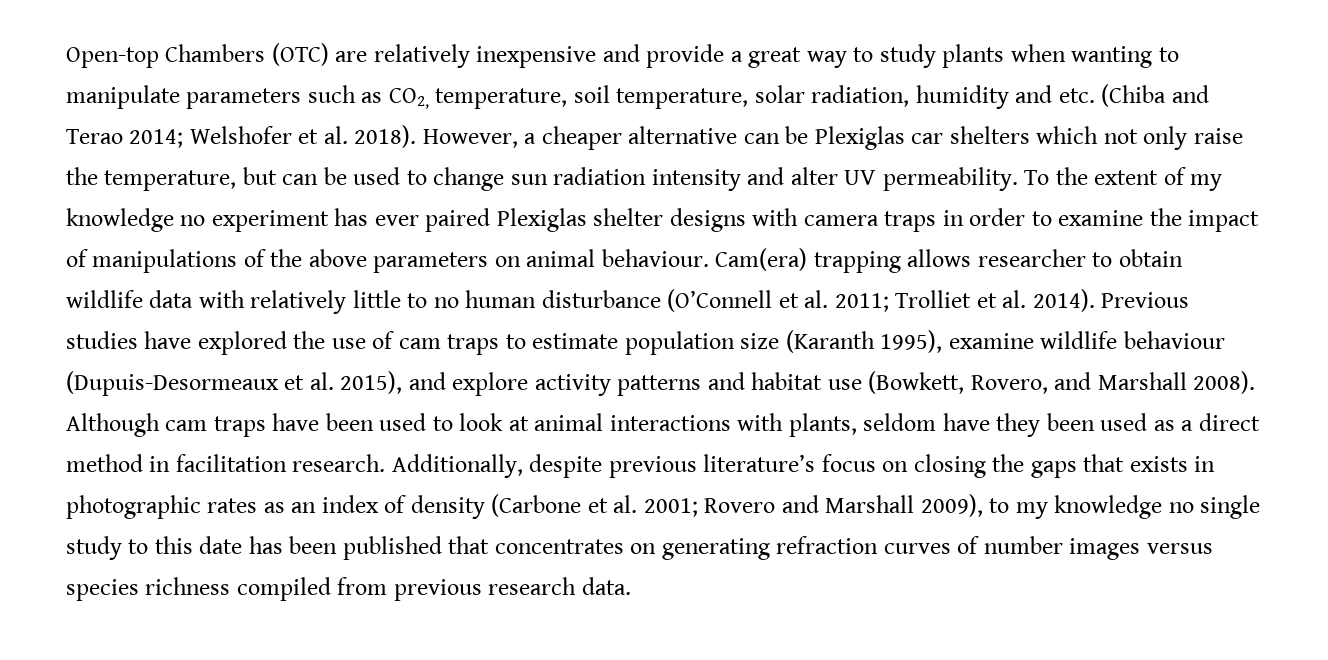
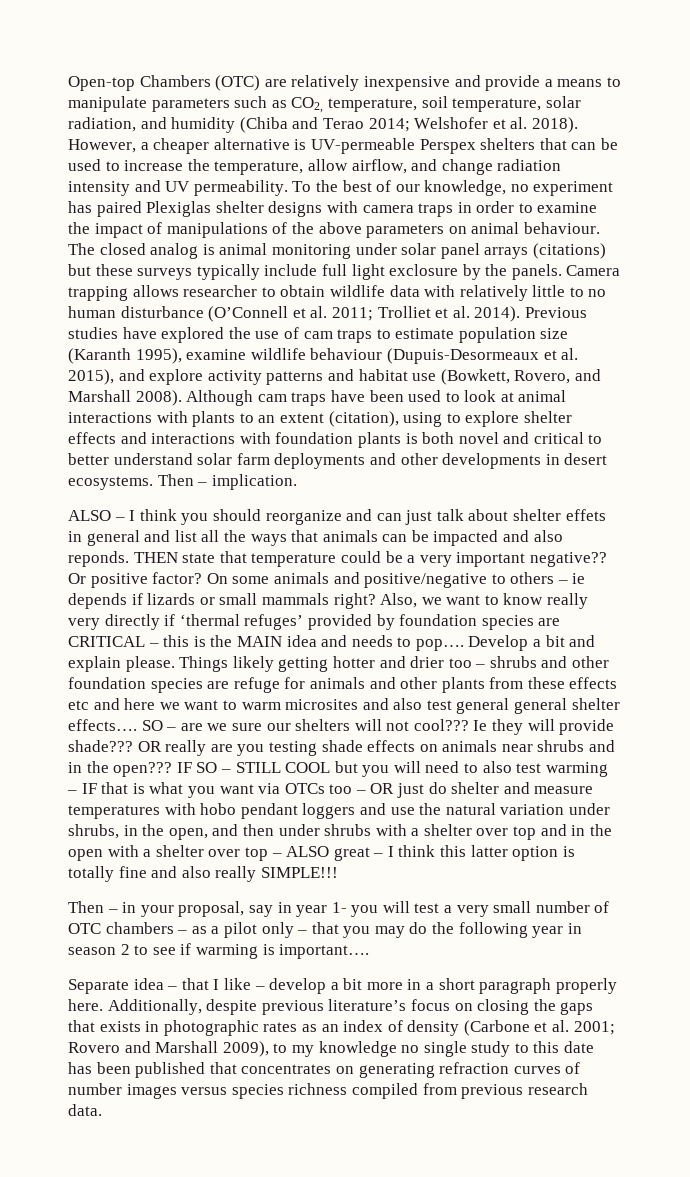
[748,44,1153,68] great way to study plants when wanting -> [557,79,603,87] means
[915,85,1095,109] humidity and etc. -> [140,117,236,133] and humidity
[743,126,1243,150] [66,167,548,191] can be Plexiglas car shelters which not only raise the temperature, but can be used to change sun -> [294,138,618,154] [68,159,493,175] is UV-permeable Perspex shelters that can be used to increase the temperature, allow airflow, and change
[790,167,838,185] alter -> (161, 186) none
[1094,167,1223,191] [66,208,174,232] extent of my knowledge -> [342,180,507,196] best of our knowledge,
[374,215,419,226] ever -> (92, 207) none
[715,248,808,271] Cam(era) -> [68,243,606,259] [68,264,621,280] The closed analog is animal monitoring under solar panel arrays (citations) but these surveys typically include full light exclosure by the panels. Camera
[788,413,1260,437] [66,454,386,472] plants, seldom have they been used as a direct method in facilitation research. -> [192,411,572,427] [68,432,603,448] [68,453,608,469] [68,474,297,490] [68,509,606,525] [68,530,563,546] [68,551,607,567] [68,572,586,588] [68,593,589,609] [68,614,561,630] [68,635,596,651] [68,656,610,672] [68,677,618,693] [68,698,620,714] [68,719,615,735] [68,740,616,756] [68,761,608,777] [67,782,594,798] [68,803,610,819] [68,824,612,840] [68,845,575,861] [68,866,338,882] [68,901,610,917] [68,922,582,938] [68,943,370,959] [68,978,617,994] [68,999,103,1011] plants to an extent (citation), using to explore shelter effects and interactions with foundation plants is both novel and critical to better understand solar farm deployments and other developments in desert ecosystems. Then – implication. // ALSO – I think you should reorganize and can just talk about shelter effets in general and list all the ways that animals can be impacted and also reponds. THEN state that temperature could be a very important negative?? Or positive factor? On some animals and positive/negative to others – ie depends if lizards or small mammals right? Also, we want to know really very directly if ‘thermal refuges’ provided by foundation species are CRITICAL – this is the MAIN idea and needs to pop…. Develop a bit and explain please. Things likely getting hotter and drier too – shrubs and other foundation species are refuge for animals and other plants from these effects etc and here we want to warm microsites and also test general general shelter effects…. SO – are we sure our shelters will not cool??? Ie they will provide shade??? OR really are you testing shade effects on animals near shrubs and in the open??? IF SO – STILL COOL but you will need to also test warming – IF that is what you want via OTCs too – OR just do shelter and measure temperatures with hobo pendant loggers and use the natural variation under shrubs, in the open, and then under shrubs with a shelter over top and in the open with a shelter over top – ALSO great – I think this latter option is totally fine and also really SIMPLE!!! // Then – in your proposal, say in year 1- you will test a very small number of OTC chambers – as a pilot only – that you may do the following year in season 2 to see if warming is important…. // Separate idea – that I like – develop a bit more in a short paragraph properly here.

